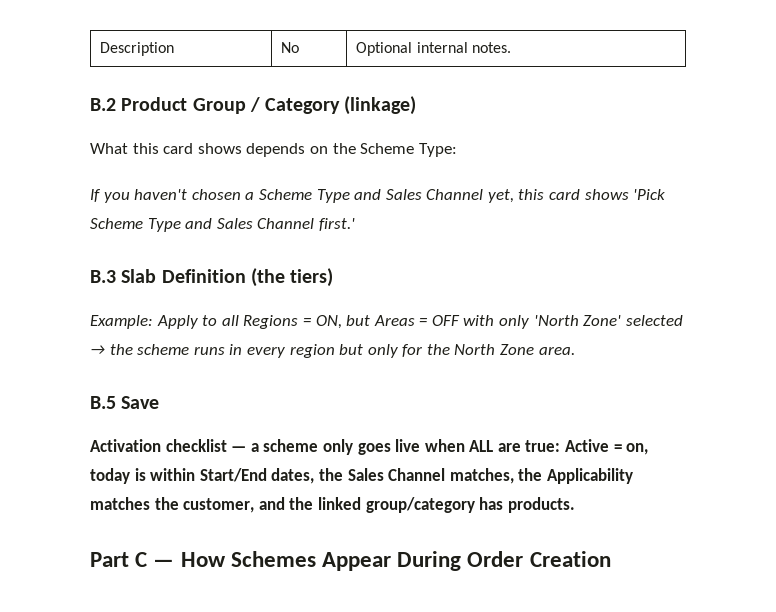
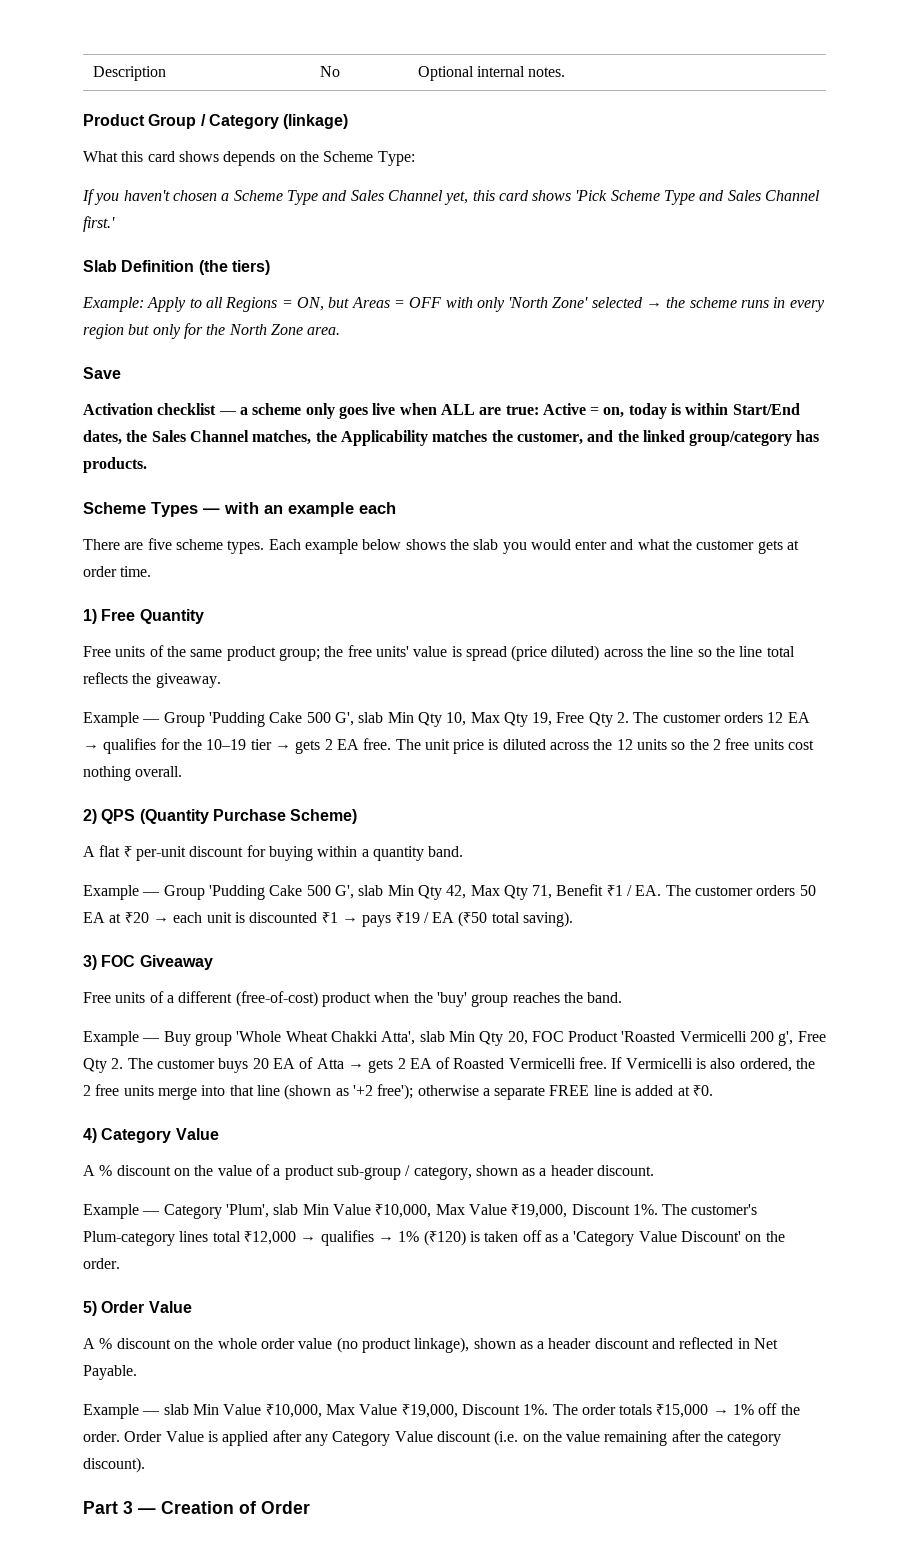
[90,98,116,111] B.2 -> (566, 72) none
[90,270,116,283] B.3 -> (115, 224) none
[90,396,116,409] B.5 -> (341, 331) none
[90,551,611,571] Part C — How Schemes Appear During Order Creation -> [83,502,396,517] [83,538,800,554] [83,566,152,577] [83,609,204,624] [83,645,795,661] [83,672,221,688] [83,712,810,727] [83,738,815,754] [83,766,183,781] [83,809,358,824] [83,845,464,861] [83,884,816,900] [83,911,574,927] [83,955,213,970] [83,991,623,1007] [83,1031,826,1046] [83,1057,816,1073] [83,1084,714,1100] [83,1128,219,1143] [83,1164,655,1180] [83,1204,758,1219] [83,1230,785,1246] [83,1258,120,1269] [83,1301,192,1316] [83,1337,779,1353] [83,1365,137,1380] [83,1403,800,1419] [83,1430,782,1446] [83,1457,145,1473] [83,1501,310,1514] Scheme Types — with an example each // There are five scheme types. Each example below shows the slab you would enter and what the customer gets at order time. // 1) Free Quantity // Free units of the same product group; the free units' value is spread (price diluted) across the line so the line total reflects the giveaway. // Example — Group 'Pudding Cake 500 G', slab Min Qty 10, Max Qty 19, Free Qty 2. The customer orders 12 EA → qualifies for the 10–19 tier → gets 2 EA free. The unit price is diluted across the 12 units so the 2 free units cost nothing overall. // 2) QPS (Quantity Purchase Scheme) // A flat ₹ per-unit discount for buying within a quantity band. // Example — Group 'Pudding Cake 500 G', slab Min Qty 42, Max Qty 71, Benefit ₹1 / EA. The customer orders 50 EA at ₹20 → each unit is discounted ₹1 → pays ₹19 / EA (₹50 total saving). // 3) FOC Giveaway // Free units of a different (free-of-cost) product when the 'buy' group reaches the band. // Example — Buy group 'Whole Wheat Chakki Atta', slab Min Qty 20, FOC Product 'Roasted Vermicelli 200 g', Free Qty 2. The customer buys 20 EA of Atta → gets 2 EA of Roasted Vermicelli free. If Vermicelli is also ordered, the 2 free units merge into that line (shown as '+2 free'); otherwise a separate FREE line is added at ₹0. // 4) Category Value // A % discount on the value of a product sub-group / category, shown as a header discount. // Example — Category 'Plum', slab Min Value ₹10,000, Max Value ₹19,000, Discount 1%. The customer's Plum-category lines total ₹12,000 → qualifies → 1% (₹120) is taken off as a 'Category Value Discount' on the order. // 5) Order Value // A % discount on the whole order value (no product linkage), shown as a header discount and reflected in Net Payable. // Example — slab Min Value ₹10,000, Max Value ₹19,000, Discount 1%. The order totals ₹15,000 → 1% off the order. Order Value is applied after any Category Value discount (i.e. on the value remaining after the category discount). // Part 3 — Creation of Order

